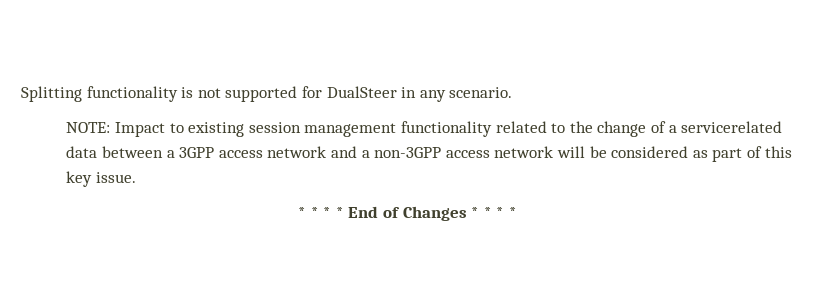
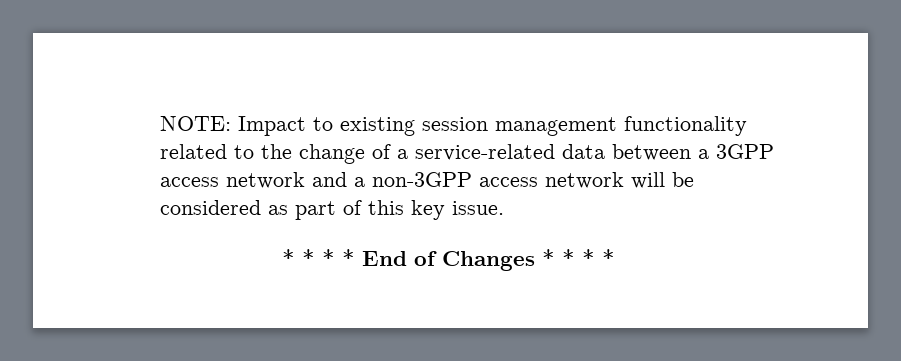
[21,86,513,102] Splitting functionality is not supported for DualSteer in any scenario. // -> (160, 123) none
[681,121,783,133] servicerelated -> [415,144,556,161] service-related

